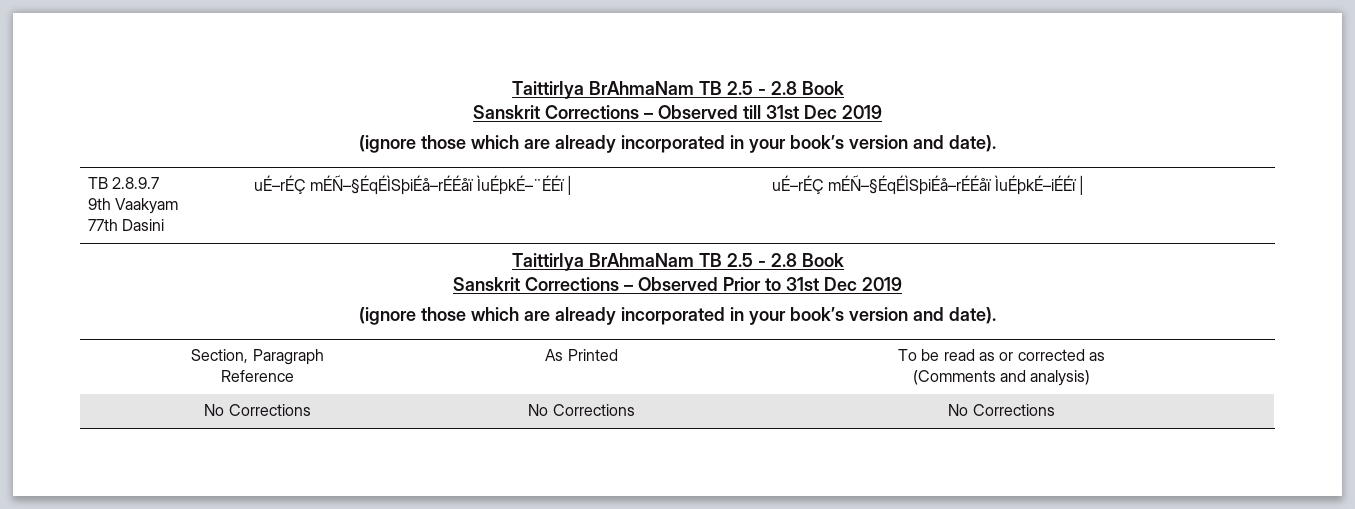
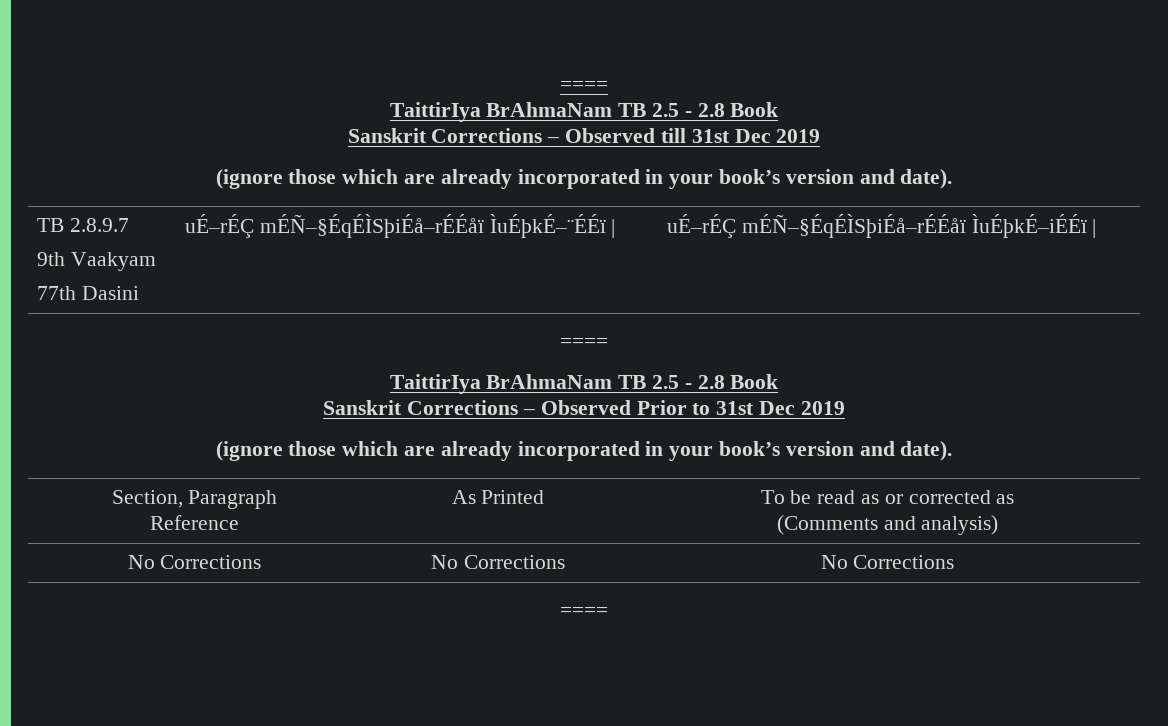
(511, 90) none -> [560,81,608,91] ==== //
(1084, 185) none -> [560,338,608,348] // ====
(1055, 410) none -> [560,607,608,617] // ====

